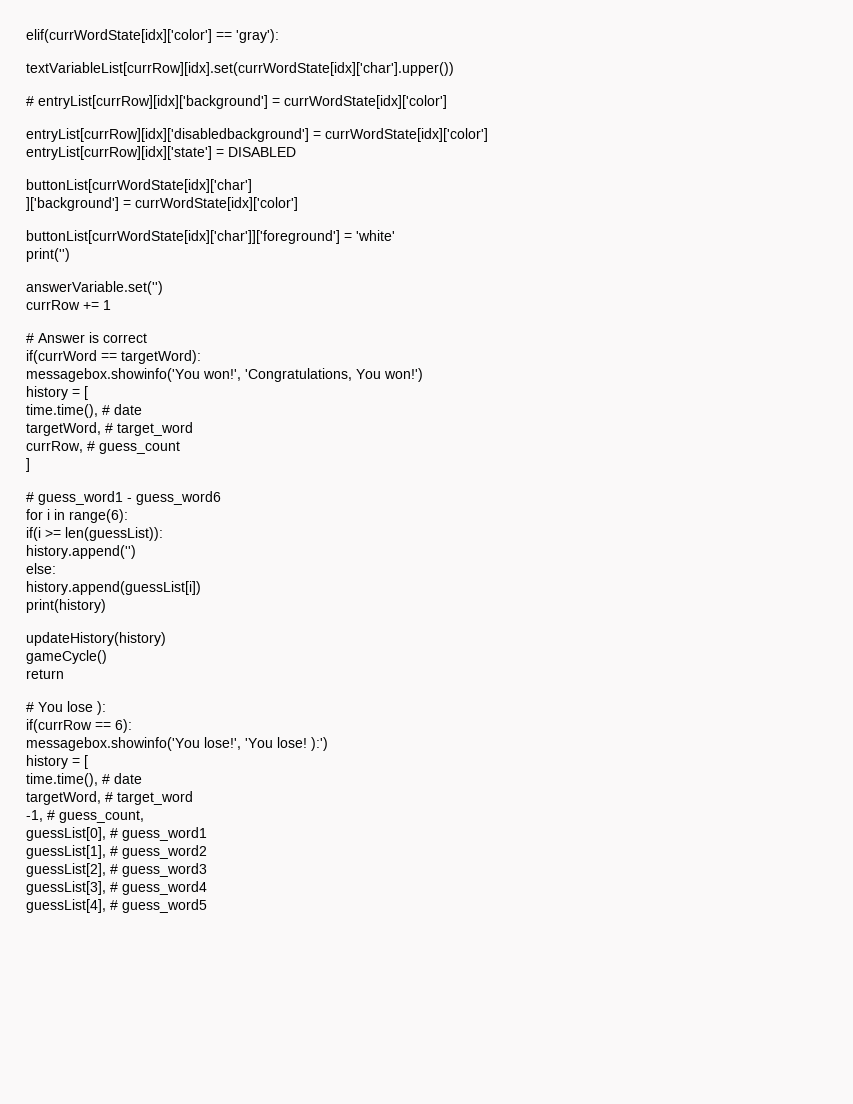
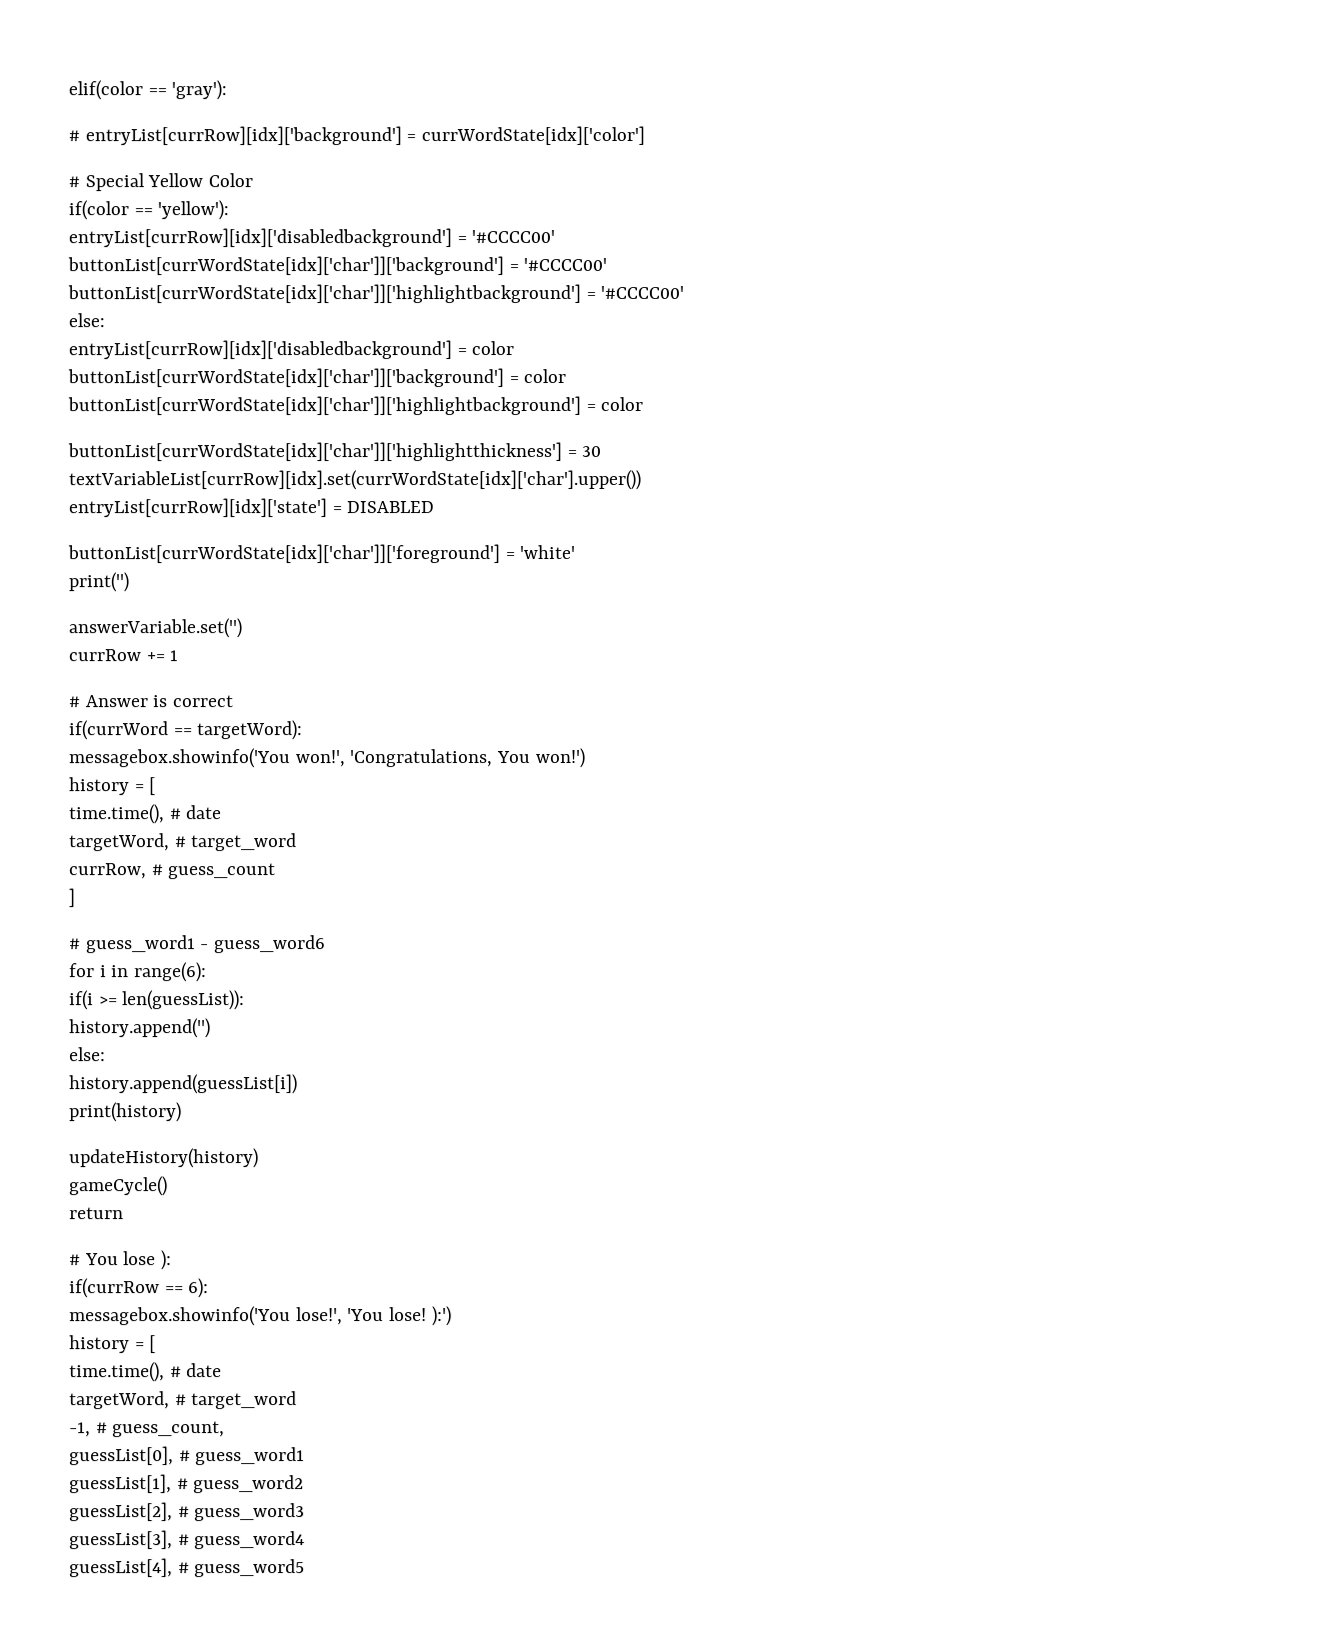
[26,29,212,43] elif(currWordState[idx]['color'] -> [68,80,143,101] elif(color
[26,62,454,76] // textVariableList[currRow][idx].set(currWordState[idx]['char'].upper()) -> (228, 90) none
[26,128,488,142] entryList[currRow][idx]['disabledbackground'] = currWordState[idx]['color'] -> [68,173,254,192] [68,200,230,221] [68,228,556,248] [67,256,608,276] [67,284,685,304] [68,313,105,328] [68,340,515,360] [67,368,567,388] [67,396,644,416] [67,442,602,462] [68,470,641,491] # Special Yellow Color // if(color == 'yellow'): // entryList[currRow][idx]['disabledbackground'] = '#CCCC00' // buttonList[currWordState[idx]['char']]['background'] = '#CCCC00' // buttonList[currWordState[idx]['char']]['highlightbackground'] = '#CCCC00' // else: // entryList[currRow][idx]['disabledbackground'] = color // buttonList[currWordState[idx]['char']]['background'] = color // buttonList[currWordState[idx]['char']]['highlightbackground'] = color // buttonList[currWordState[idx]['char']]['highlightthickness'] = 30 // textVariableList[currRow][idx].set(currWordState[idx]['char'].upper())
[26,179,252,193] [26,197,298,211] // buttonList[currWordState[idx]['char'] // ]['background'] = currWordState[idx]['color'] -> (435, 507) none

